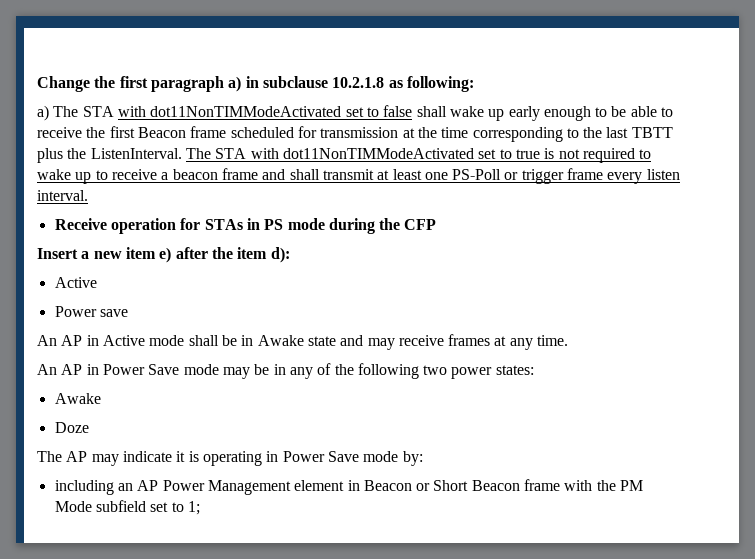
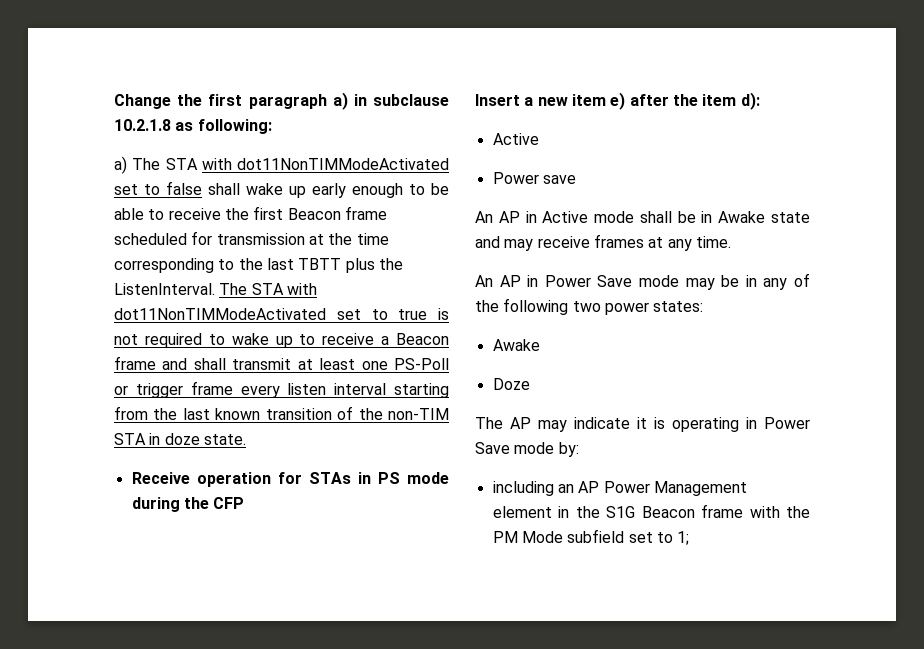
[172,169,218,180] beacon -> [396,333,449,345] Beacon
[37,190,88,201] interval. -> [334,383,449,398] [114,406,449,420] [114,433,246,445] interval starting from the last known transition of the non-TIM STA in doze state.
[363,480,469,491] Beacon or Short -> [575,506,636,518] the S1G

